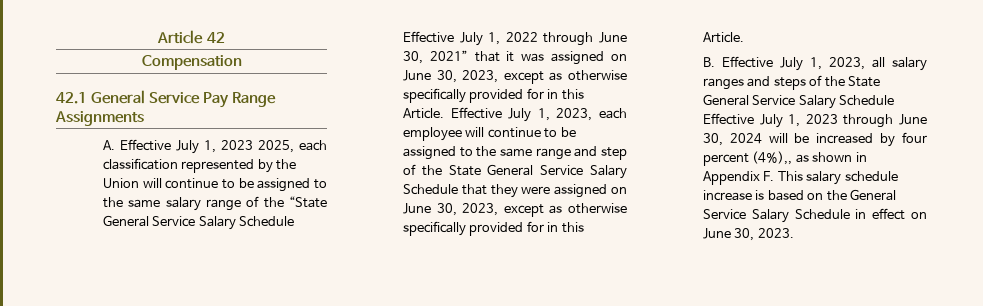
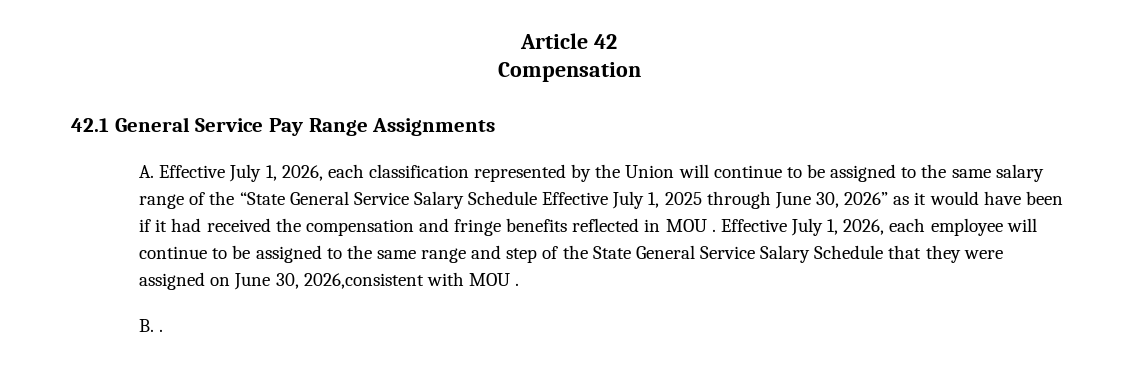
[220,140,294,153] 2023 2025, -> [281,165,323,181] 2026,
[505,32,627,46] [402,50,627,65] [402,70,627,84] [402,88,584,103] [402,107,593,122] 2022 through June 30, 2021” that it was assigned on June 30, 2023, except as otherwise specifically provided for in this Article. Effective July 1, 2023, -> [664,191,1063,209] [139,218,885,236] 2025 through June 30, 2026” as it would have been if it had received the compensation and fringe benefits reflected in MOU . Effective July 1, 2026,
[462,203,627,217] [402,221,584,236] [702,32,744,43] [702,56,927,71] [702,75,881,90] [702,94,895,109] [702,113,927,128] [702,132,927,147] [702,151,867,166] [702,171,898,185] [702,189,897,201] [702,208,927,223] [702,228,794,241] 2023, except as otherwise specifically provided for in this Article. // B. Effective July 1, 2023, all salary ranges and steps of the State General Service Salary Schedule Effective July 1, 2023 through June 30, 2024 will be increased by four percent (4%),, as shown in Appendix F. This salary schedule increase is based on the General Service Salary Schedule in effect on June 30, 2023. -> [303,272,520,289] [139,319,164,332] 2026,consistent with MOU . // B. .

